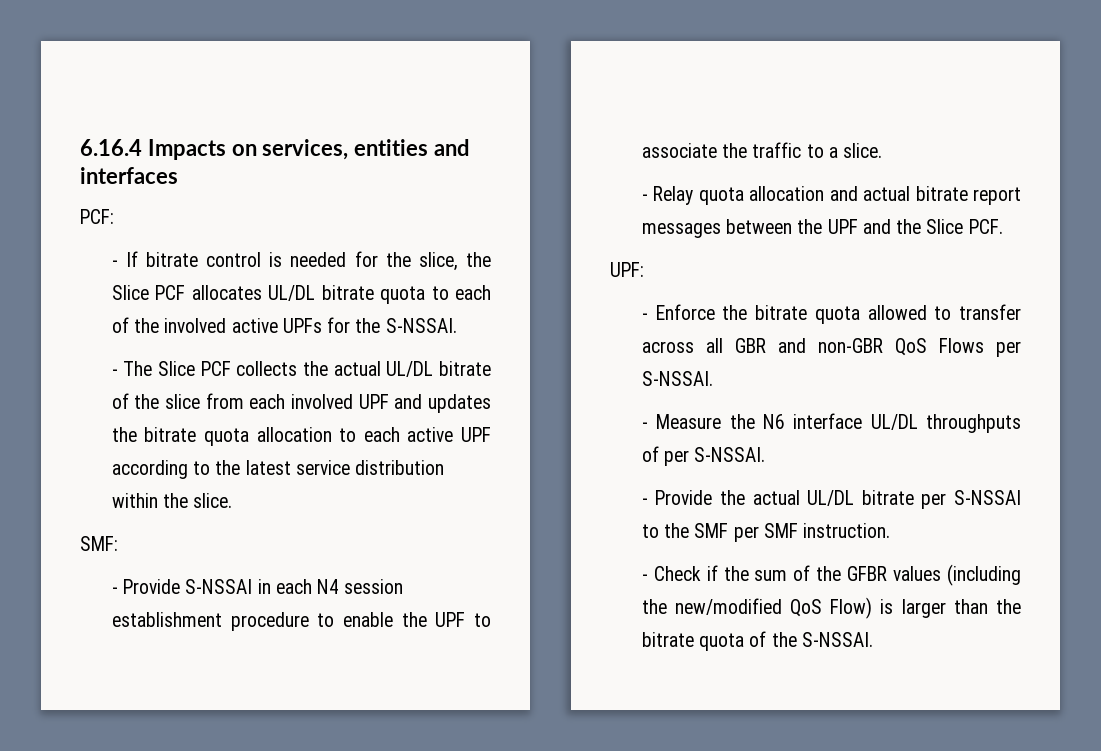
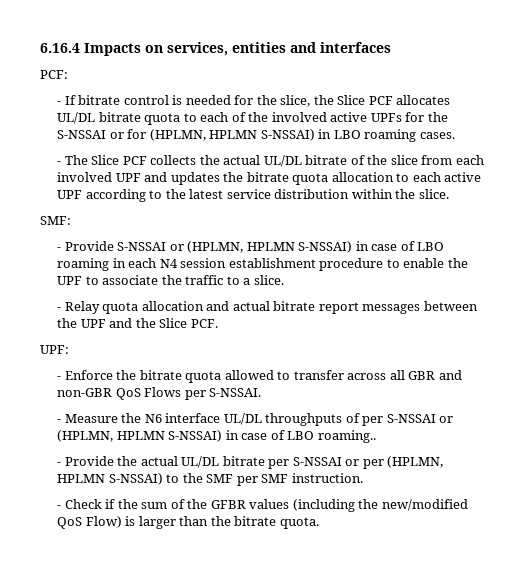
[385,318,457,333] S-NSSAI. -> [57,129,455,142] S-NSSAI or for (HPLMN, HPLMN S-NSSAI) in LBO roaming cases.
(253, 586) none -> [169,241,445,253] [57,258,110,271] or (HPLMN, HPLMN S-NSSAI) in case of LBO roaming
[694,447,766,462] S-NSSAI. -> [386,414,454,423] [57,430,376,443] S-NSSAI or (HPLMN, HPLMN S-NSSAI) in case of LBO roaming..
(1021, 497) none -> [345,456,444,469] [57,473,163,485] or per (HPLMN, HPLMN S-NSSAI)
[699,631,873,651] quota of the S-NSSAI. -> [279,517,319,529] quota.

